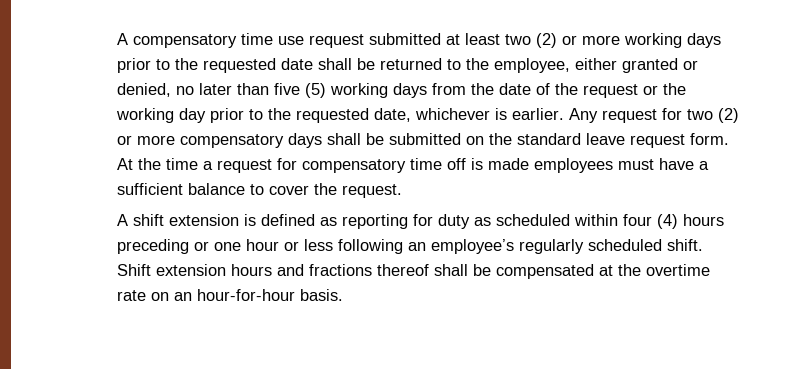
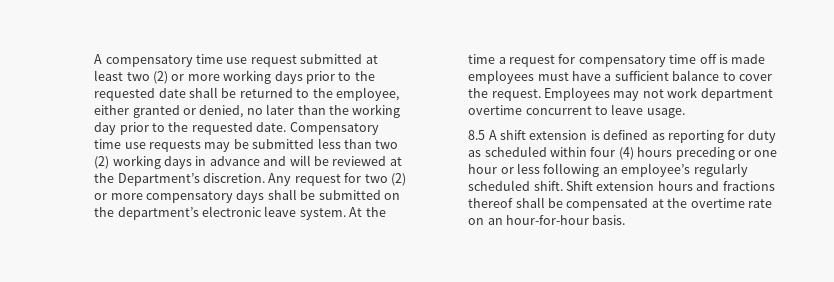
[273,83,658,98] five (5) working days from the date of the request or -> (326, 110) none
[373,108,564,122] date, whichever is earlier. -> [256,122,379,135] [94,138,399,152] [94,155,402,169] [94,173,266,186] date. Compensatory time use requests may be submitted less than two (2) working days in advance and will be reviewed at the Department’s discretion.
[516,133,729,148] standard leave request form. -> [117,206,346,220] department’s electronic leave system.
(402, 191) // -> [544,87,773,101] [468,104,685,118] [468,130,486,140] Employees may not work department overtime concurrent to leave usage. // 8.5

